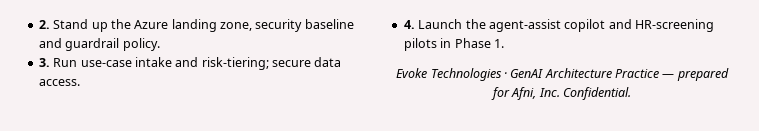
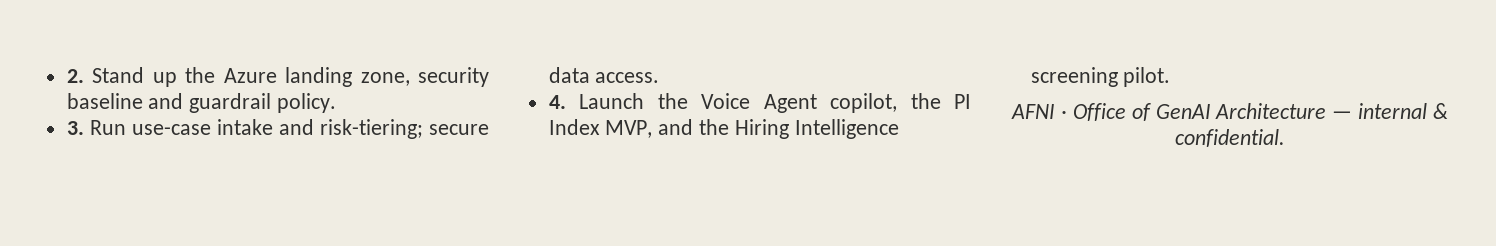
[488,19,714,32] [403,38,504,51] [396,68,729,81] [490,87,632,100] agent-assist copilot and HR-screening pilots in Phase 1. // Evoke Technologies · GenAI Architecture Practice — prepared for Afni, Inc. Confidential. -> [701,93,971,113] [548,119,899,139] [1030,67,1171,87] [1011,103,1448,121] [1175,129,1285,147] Voice Agent copilot, the PI Index MVP, and the Hiring Intelligence screening pilot. // AFNI · Office of GenAI Architecture — internal & confidential.

